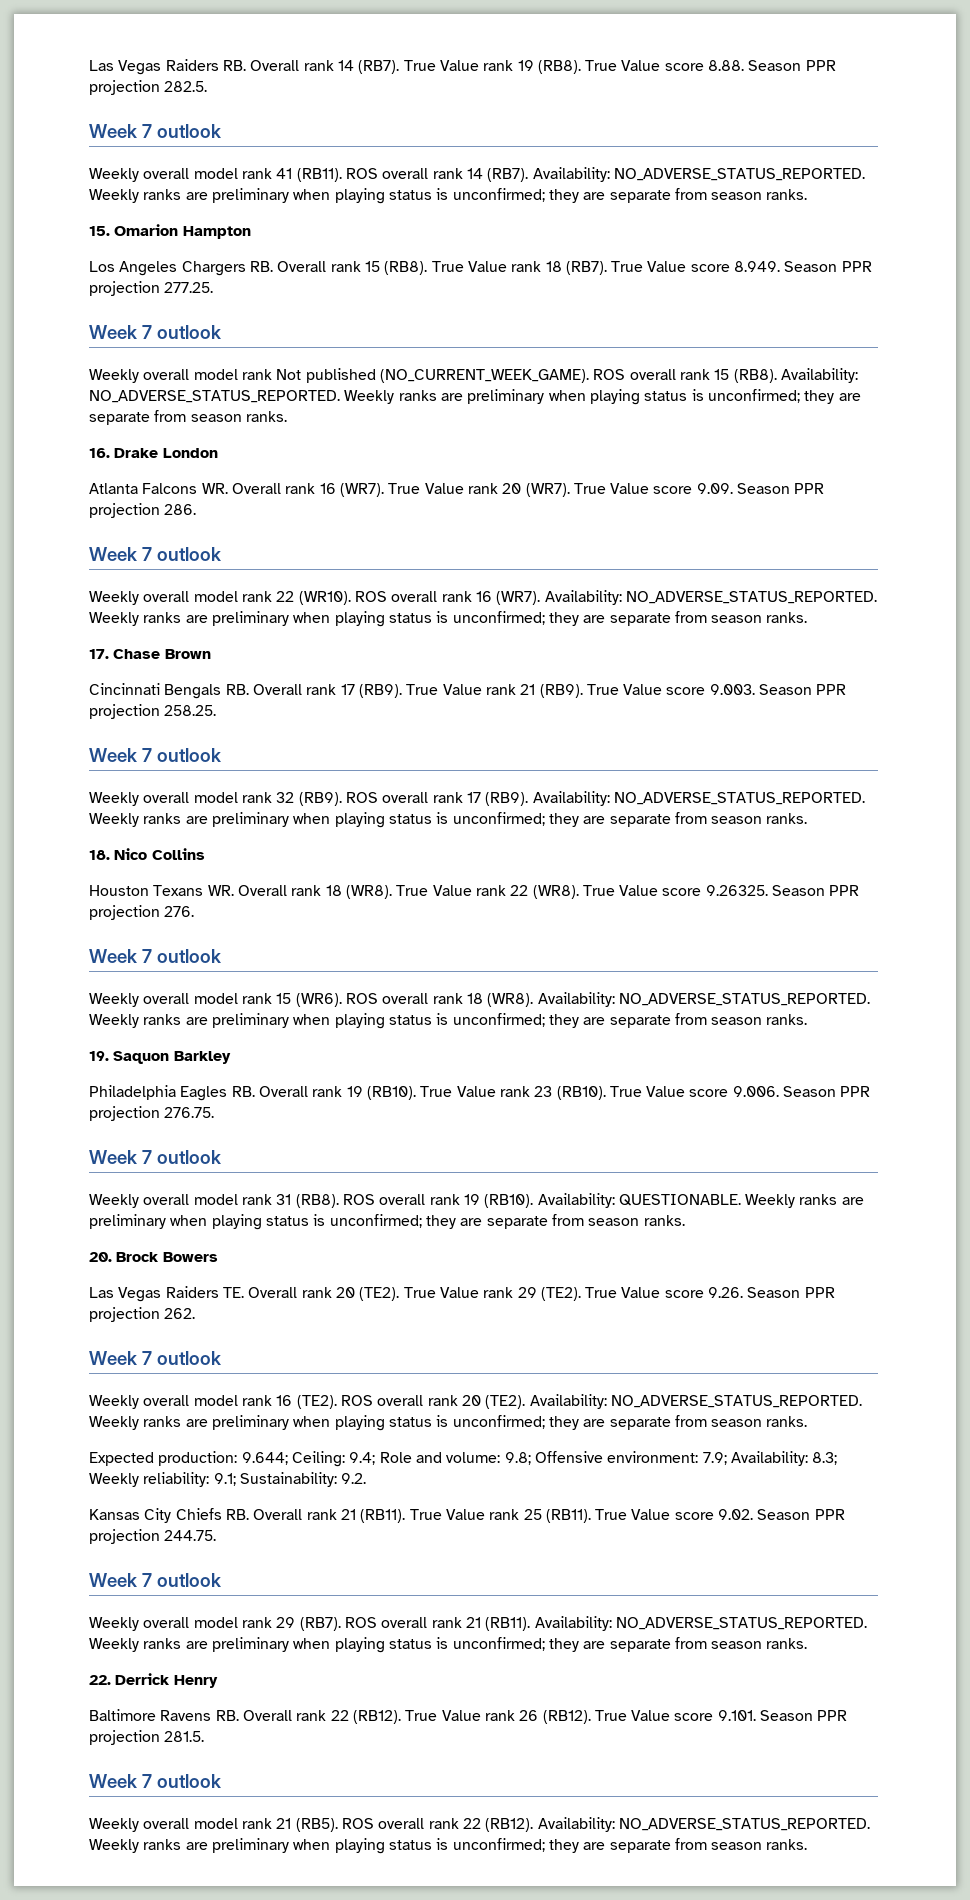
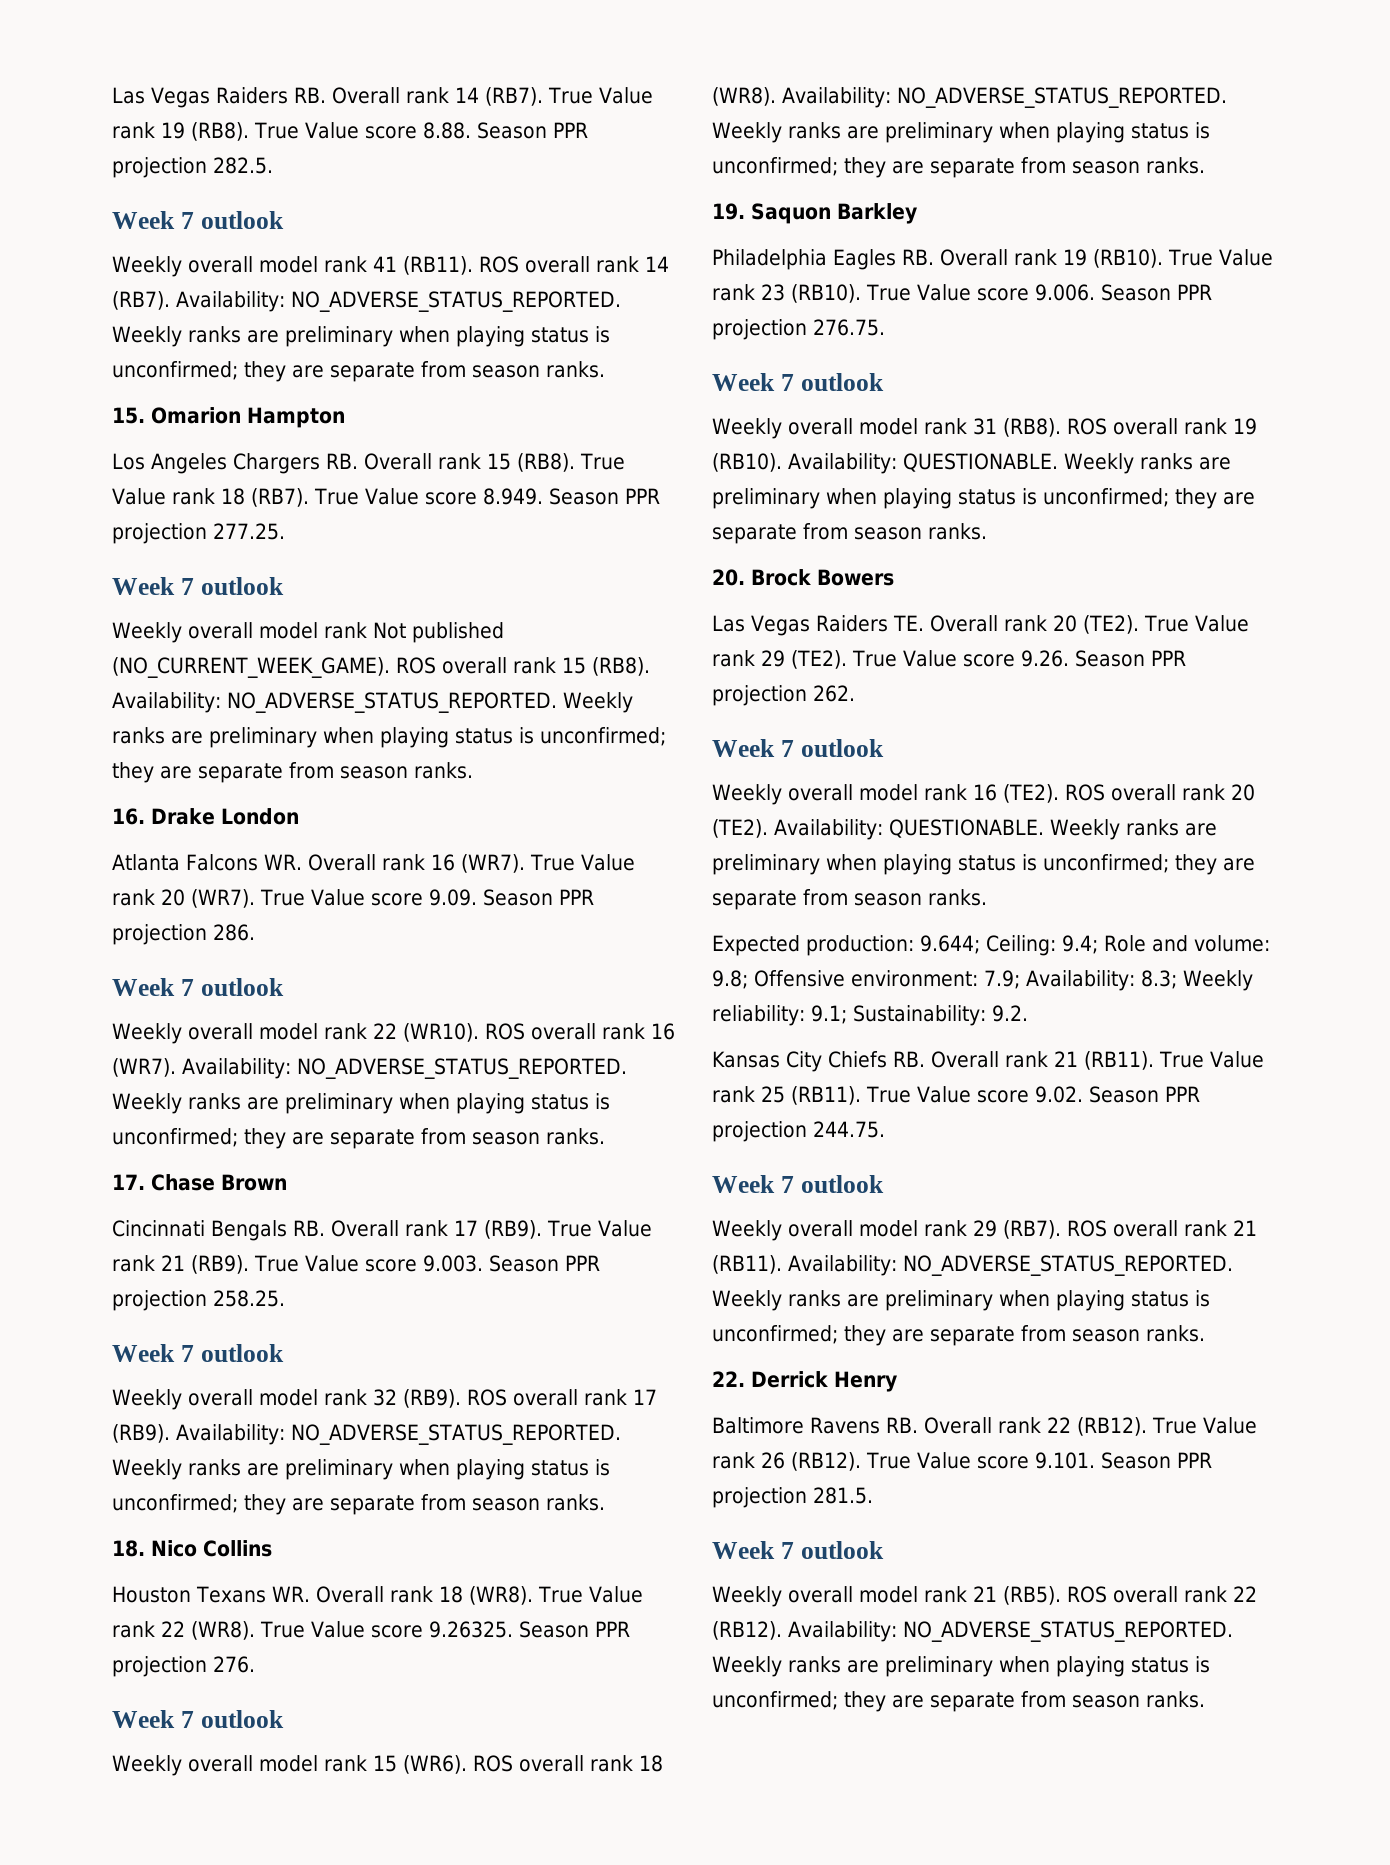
[610,1395,862,1408] NO_ADVERSE_STATUS_REPORTED. -> [888,819,1044,838] QUESTIONABLE.

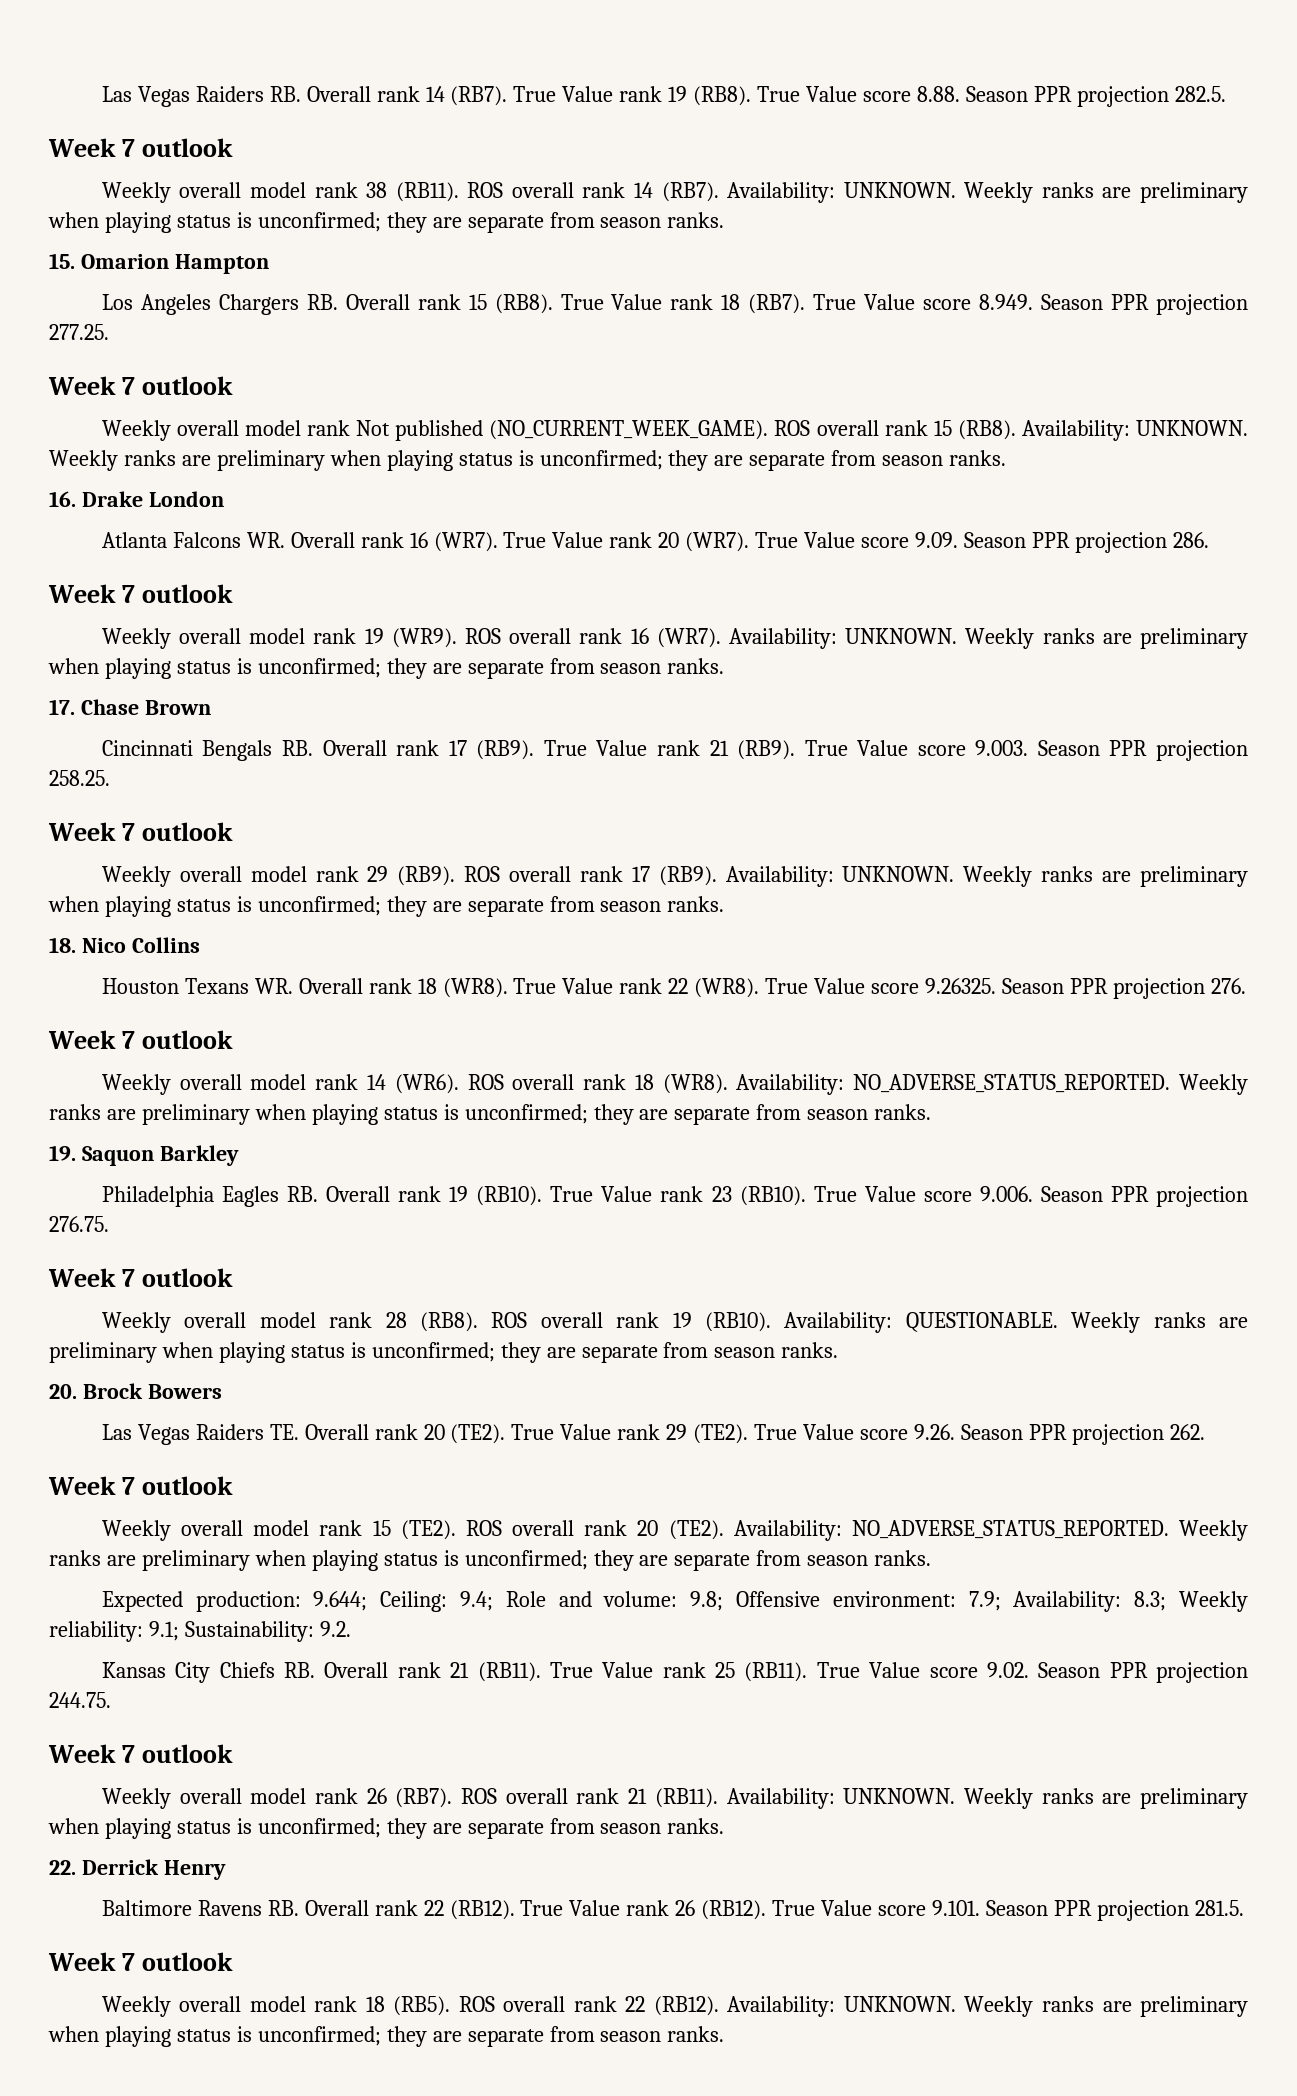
[372,256,397,272] 41 -> [366,182,388,198] 38
[290,291,621,312] NO_ADVERSE_STATUS_REPORTED. -> [843,182,956,198] UNKNOWN.
[226,692,557,713] NO_ADVERSE_STATUS_REPORTED. -> [1136,420,1249,436] UNKNOWN.
[372,1023,479,1042] 22 (WR10). -> [364,628,457,648] 19 (WR9).
[296,1058,627,1079] NO_ADVERSE_STATUS_REPORTED. -> [845,628,958,644] UNKNOWN.
[372,1389,397,1406] 32 -> [367,866,389,882] 29
[290,1424,621,1445] NO_ADVERSE_STATUS_REPORTED. -> [842,866,955,882] UNKNOWN.
[372,1755,397,1772] 15 -> [367,1074,387,1090] 14
[972,418,997,435] 31 -> [385,1312,407,1328] 28
[972,784,997,801] 16 -> [372,1520,391,1536] 15
[888,819,1044,838] QUESTIONABLE. -> [851,1520,1169,1539] NO_ADVERSE_STATUS_REPORTED.
[972,1220,997,1237] 29 -> [366,1788,387,1804] 26
[902,1255,1233,1276] NO_ADVERSE_STATUS_REPORTED. -> [843,1788,956,1804] UNKNOWN.
[972,1586,997,1602] 21 -> [365,1996,385,2012] 18
[902,1621,1233,1642] NO_ADVERSE_STATUS_REPORTED. -> [843,1996,956,2012] UNKNOWN.

